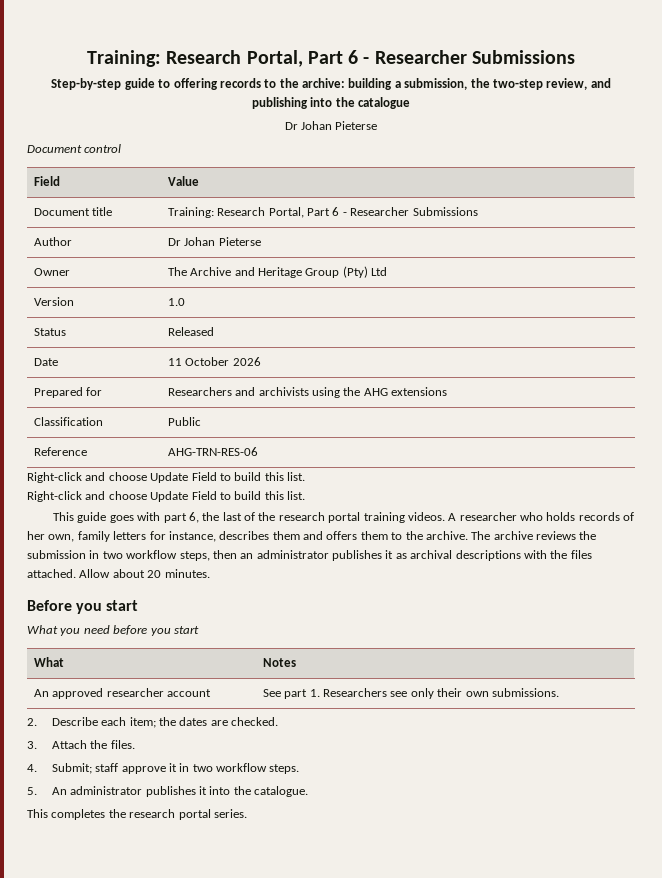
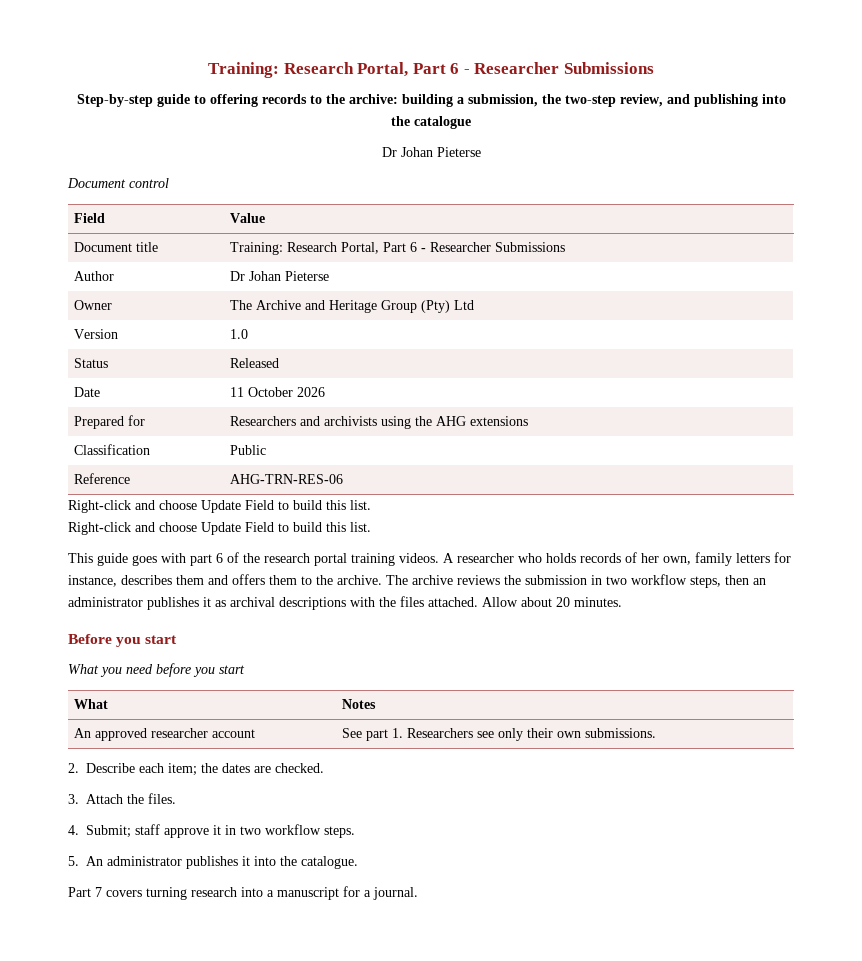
[188,512,242,523] 6, the last -> [216,553,223,563] 6
[27,809,247,820] This completes the research portal series. -> [68,886,418,900] Part 7 covers turning research into a manuscript for a journal.

